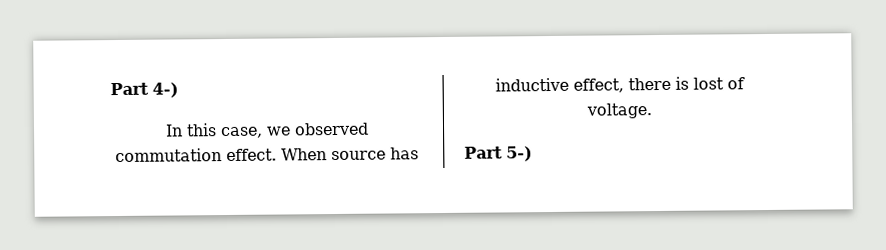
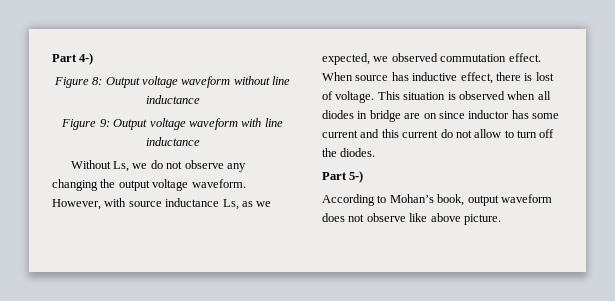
[164,123,263,139] In this case, -> [53,76,291,88] [145,95,200,104] [61,118,283,130] [145,137,200,146] [70,160,246,172] [52,179,246,191] [52,198,272,210] [322,53,370,65] Figure 8: Output voltage waveform without line inductance // Figure 9: Output voltage waveform with line inductance // Without Ls, we do not observe any changing the output voltage waveform. However, with source inductance Ls, as we expected,
[464,146,533,162] // Part 5-) -> [377,91,551,100] [322,110,559,122] [322,129,555,138] [322,148,376,157] [322,171,364,183] [322,194,552,206] [322,213,501,225] This situation is observed when all diodes in bridge are on since inductor has some current and this current do not allow to turn off the diodes. // Part 5-) // According to Mohan’s book, output waveform does not observe like above picture.

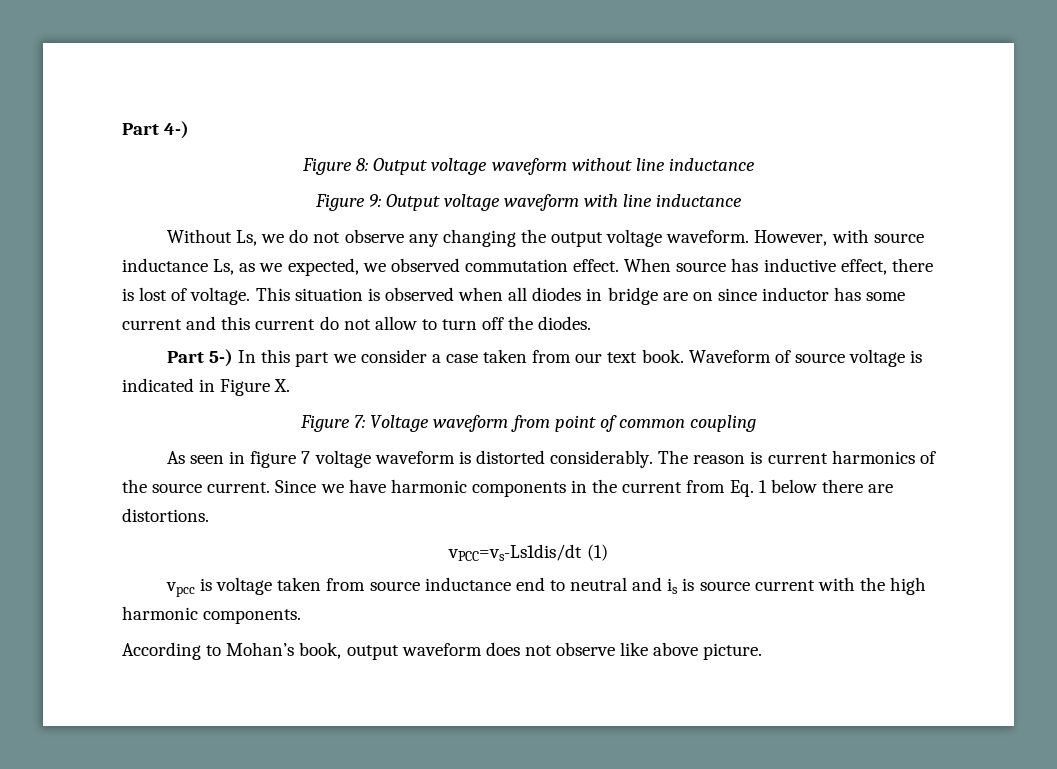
(364, 177) none -> [238,349,923,367] [122,378,291,396] [299,415,757,432] [166,450,936,468] [122,479,894,497] [122,508,209,522] [448,544,608,561] [165,577,927,597] [122,606,302,624] In this part we consider a case taken from our text book. Waveform of source voltage is indicated in Figure X. // Figure 7: Voltage waveform from point of common coupling // As seen in figure 7 voltage waveform is distorted considerably. The reason is current harmonics of the source current. Since we have harmonic components in the current from Eq. 1 below there are distortions. // vPCC=vs-Ls1dis/dt (1) // vpcc is voltage taken from source inductance end to neutral and is is source current with the high harmonic components.

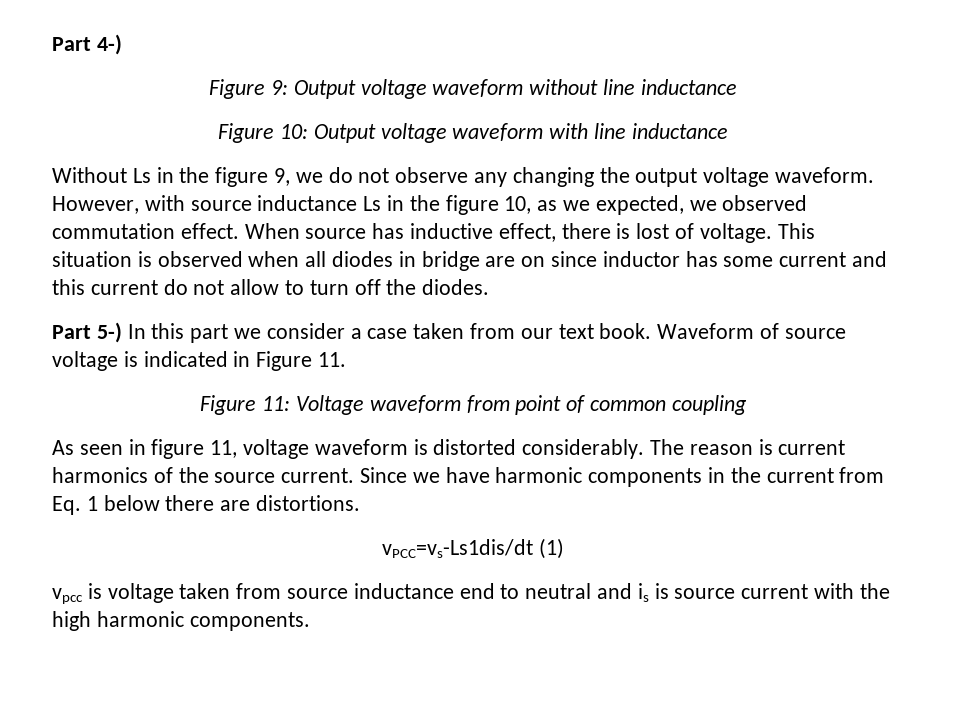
[356,158,369,171] 8: -> [270,80,288,95] 9:
[368,194,381,207] 9: -> [279,124,308,139] 10:
[236,230,258,246] Ls, -> [132,167,291,187] Ls in the figure 9,
[213,259,235,275] Ls, -> [363,195,532,215] Ls in the figure 10,
[274,379,291,392] [299,415,366,432] X. // Figure 7: -> [318,352,347,367] [200,395,291,415] 11. // Figure 11:
[301,451,311,464] 7 -> [210,440,238,458] 11,
[122,642,763,660] // According to Mohan’s book, output waveform does not observe like above picture. -> (310, 621) none

